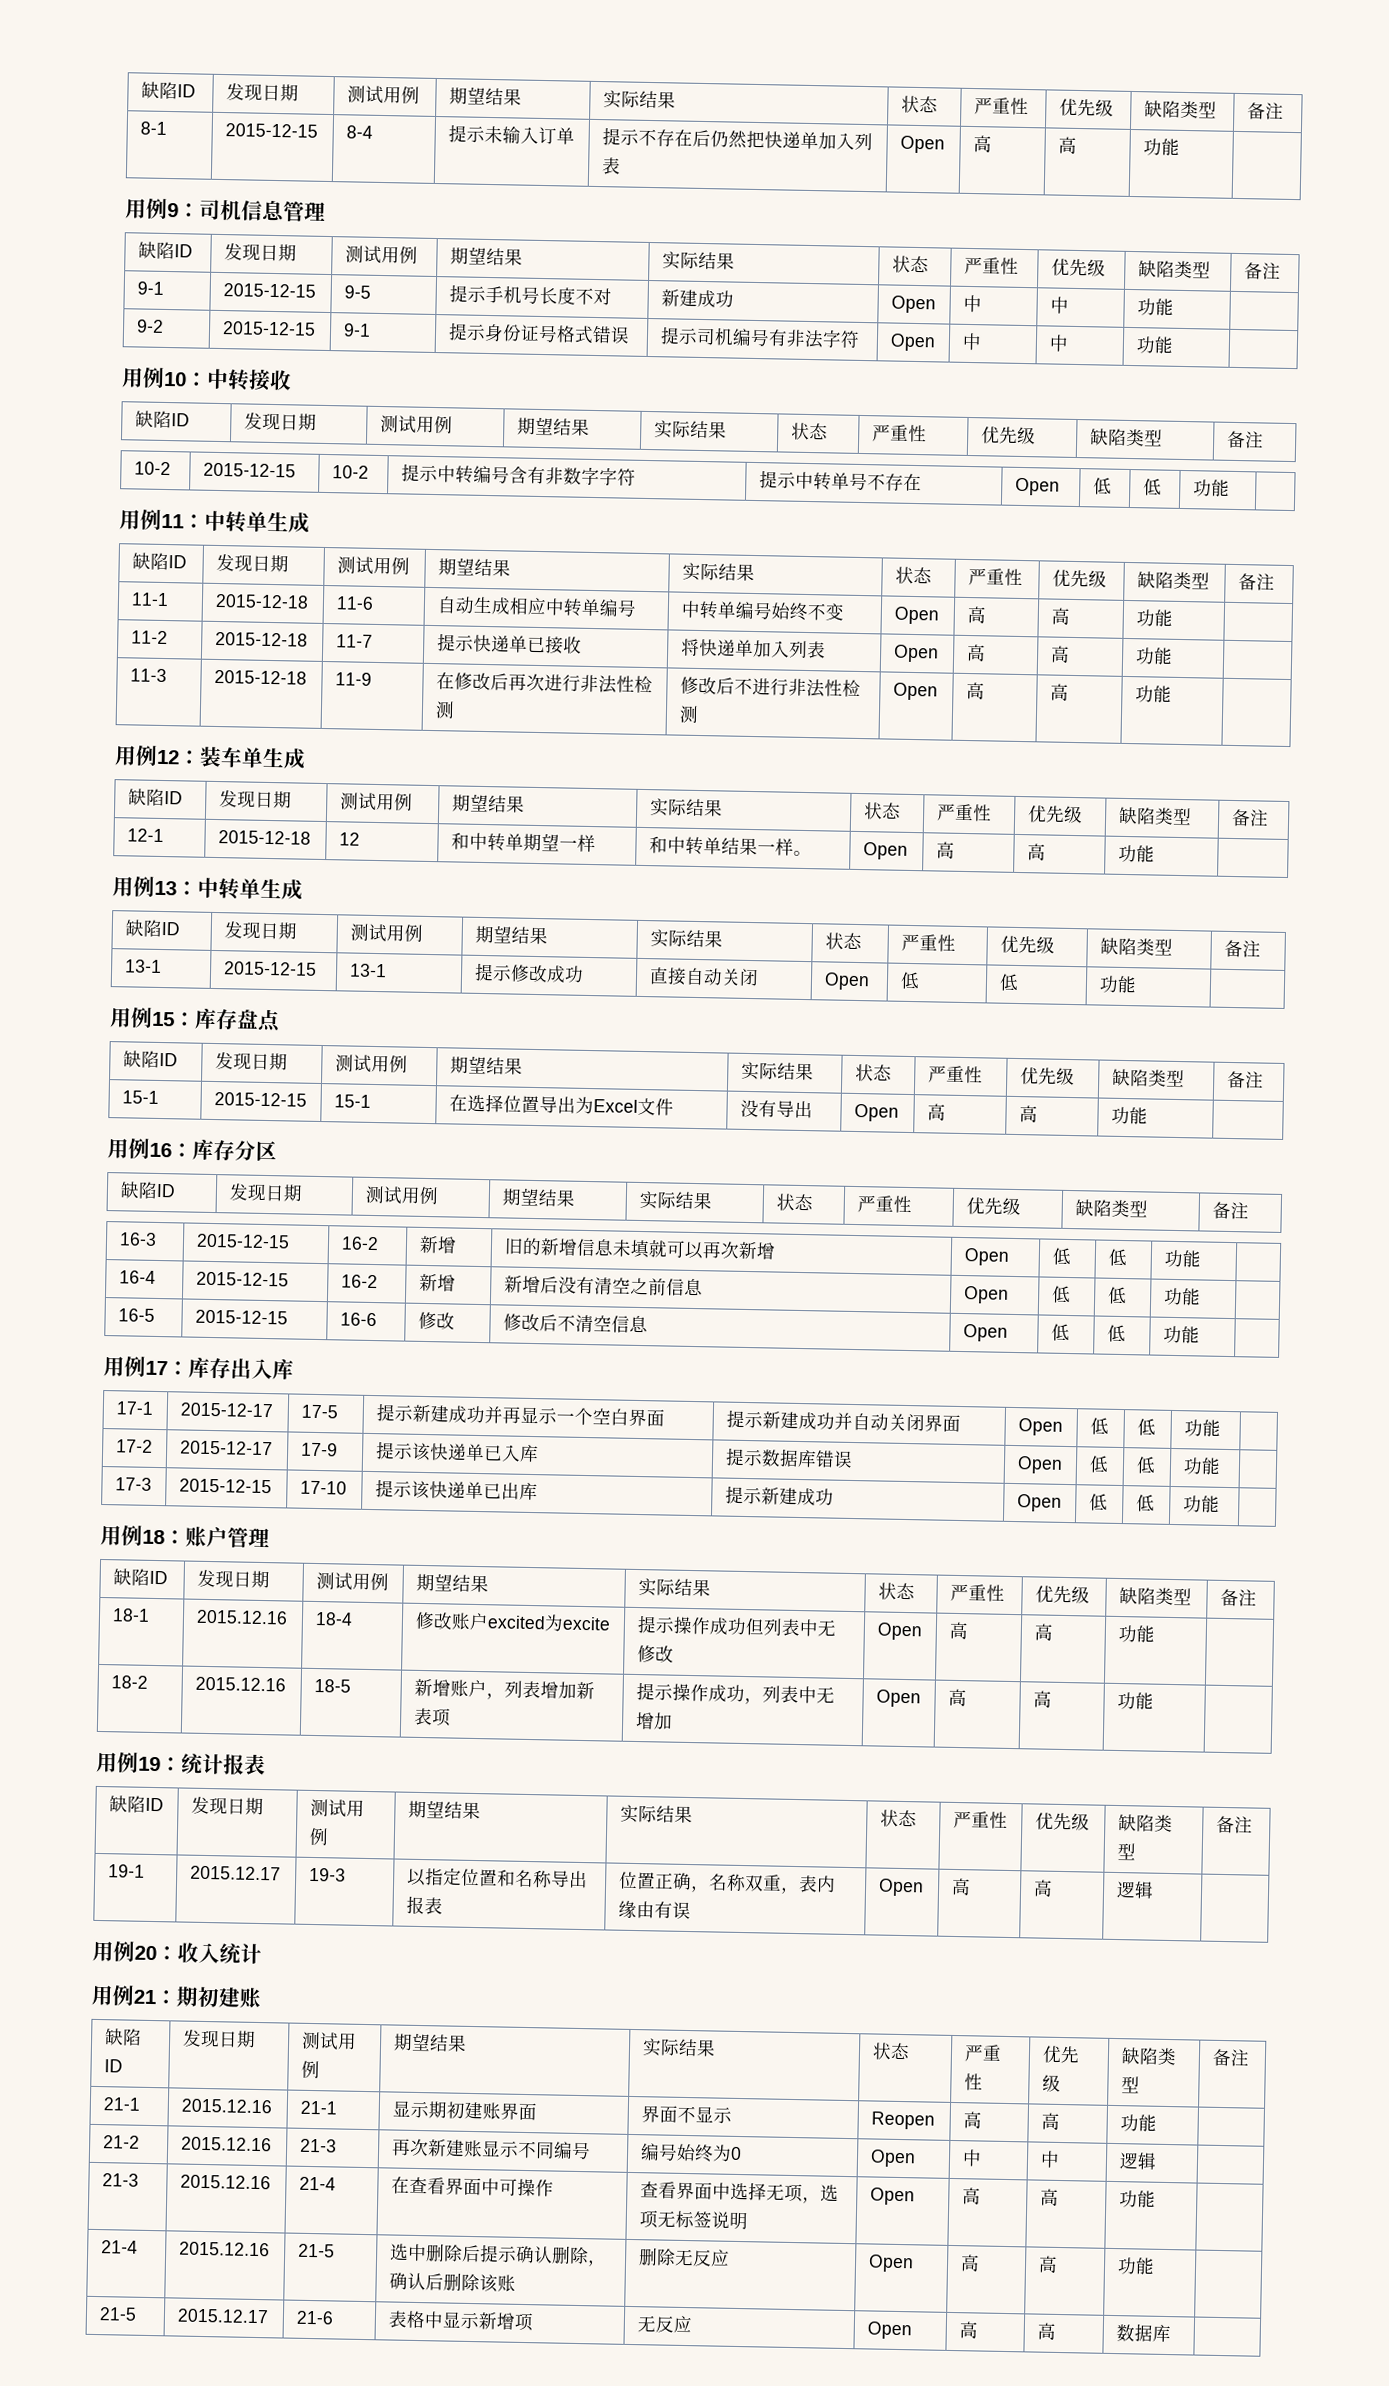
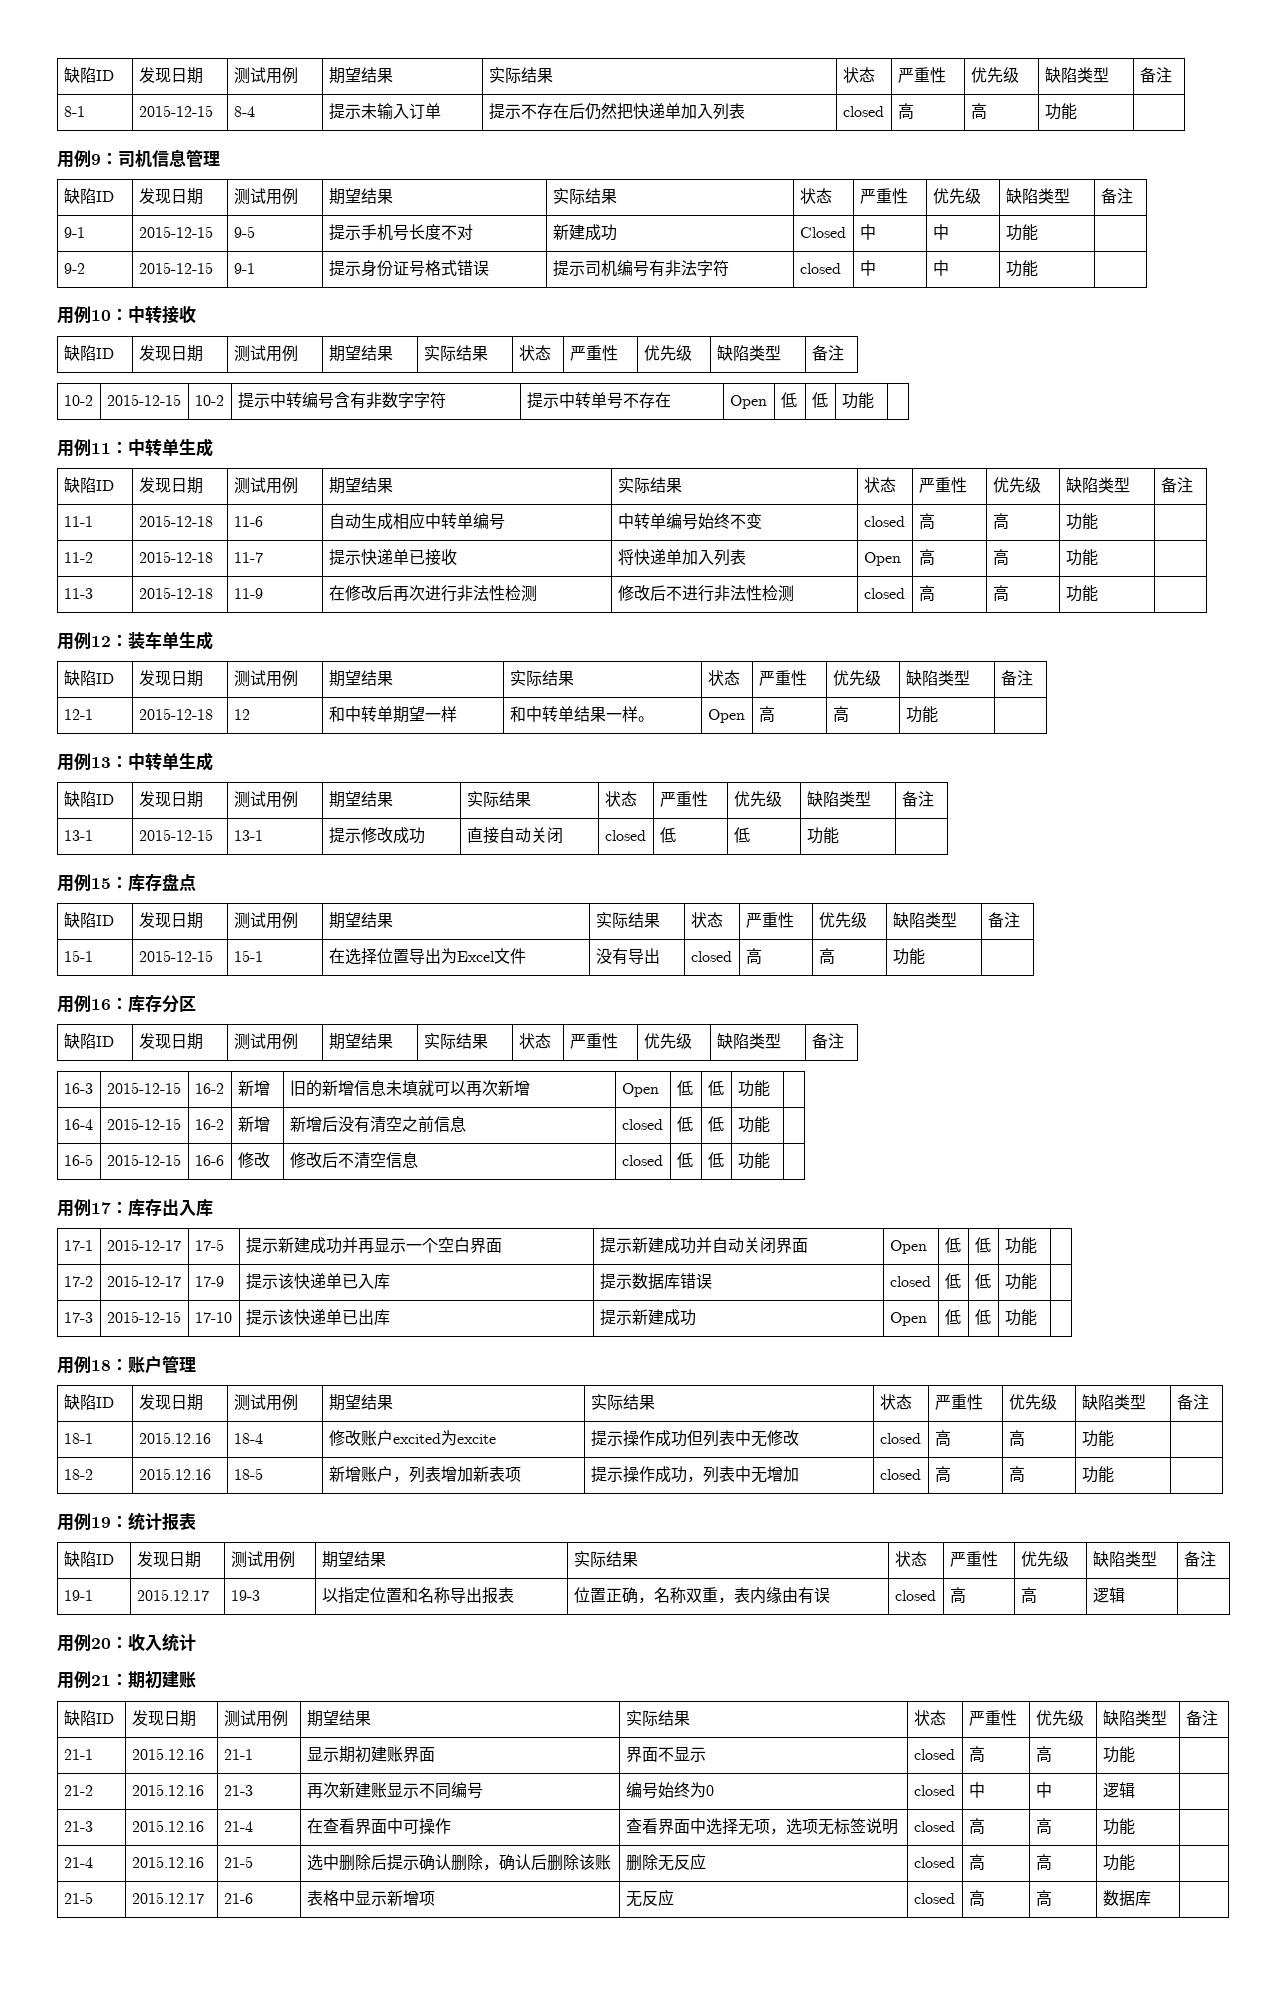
[899,135,945,154] Open -> [842,106,884,117] closed
[890,295,936,314] Open -> [799,227,846,238] Closed
[889,333,936,352] Open -> [799,263,841,274] closed
[893,606,939,625] Open -> [863,516,905,527] closed
[892,682,938,701] Open -> [863,588,905,599] closed
[823,972,870,991] Open -> [604,830,646,841] closed
[853,1103,899,1122] Open -> [690,951,732,962] closed
[962,1286,1009,1304] Open -> [621,1119,663,1130] closed
[962,1324,1008,1342] Open -> [621,1155,663,1166] closed
[1016,1456,1063,1474] Open -> [889,1276,931,1287] closed
[876,1622,923,1641] Open -> [879,1433,921,1444] closed
[875,1689,921,1708] Open -> [879,1469,921,1480] closed
[877,1878,924,1897] Open -> [894,1590,936,1601] closed
[870,2111,935,2130] Reopen -> [913,1749,955,1760] closed
[869,2149,916,2168] Open -> [913,1785,955,1796] closed
[869,2187,915,2206] Open -> [913,1821,955,1832] closed
[867,2254,914,2273] Open -> [913,1857,955,1868] closed
[866,2321,912,2340] Open -> [913,1893,955,1904] closed

